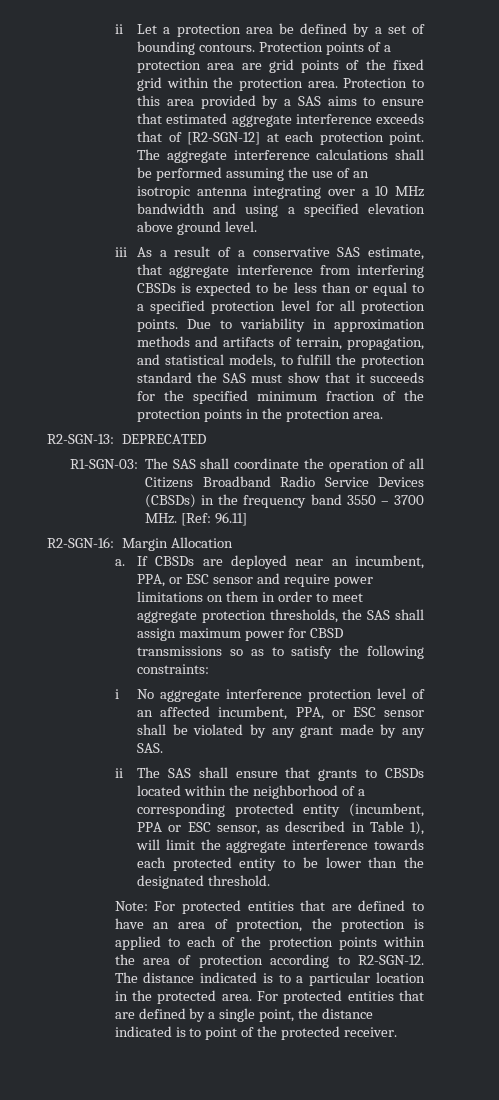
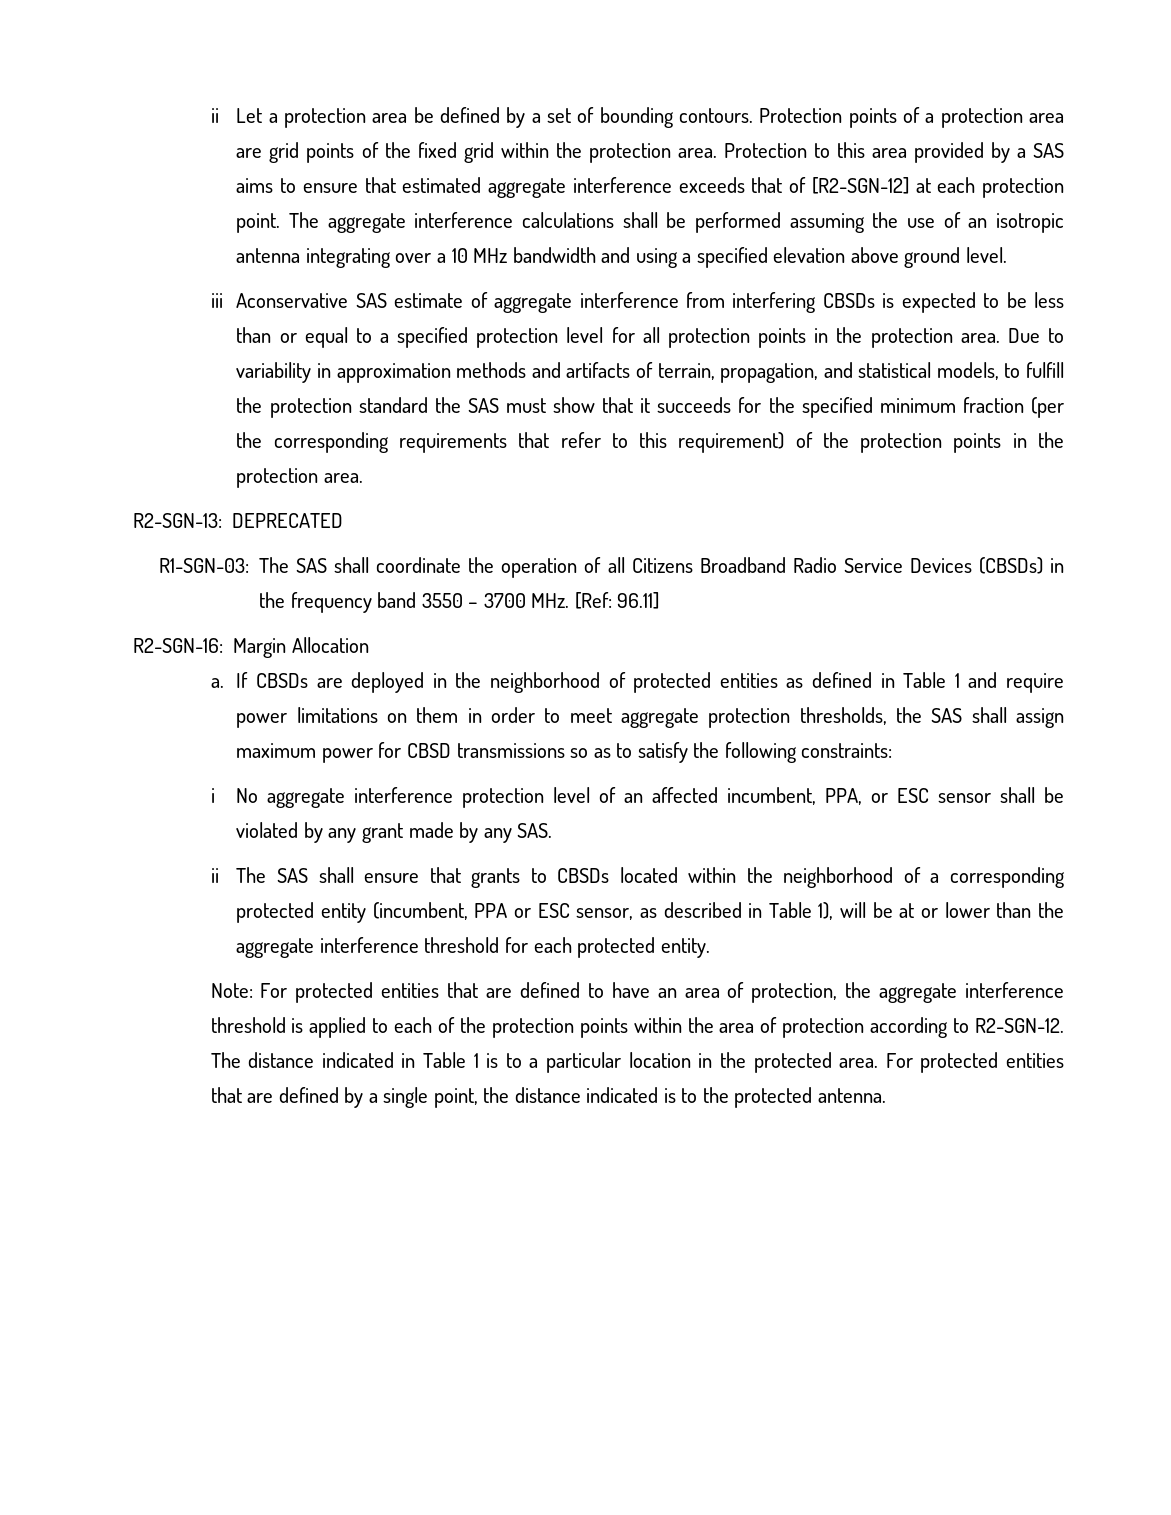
[137,246,425,260] [137,264,163,275] As a result of a conservative SAS estimate, that -> [236,292,488,308] Aconservative SAS estimate of
[137,319,179,332] points. -> [758,327,1000,348] points in the protection area.
(376, 396) none -> [1031,397,1065,418] [236,432,785,453] (per the corresponding requirements that refer to this requirement)
[295,555,424,569] [137,574,253,587] near an incumbent, PPA, or ESC sensor -> [432,672,960,693] in the neighborhood of protected entities as defined in Table 1
[165,839,425,853] [137,857,425,871] [137,875,270,889] limit the aggregate interference towards each protected entity to be lower than the designated threshold. -> [872,902,1065,918] [236,937,710,958] be at or lower than the aggregate interference threshold for each protected entity.
[341,919,406,932] protection -> [879,982,1064,1003] [210,1017,286,1033] aggregate interference threshold
(258, 977) none -> [401,1052,479,1068] in Table 1
[205,1026,398,1040] point of the protected receiver. -> [702,1087,887,1108] the protected antenna.

